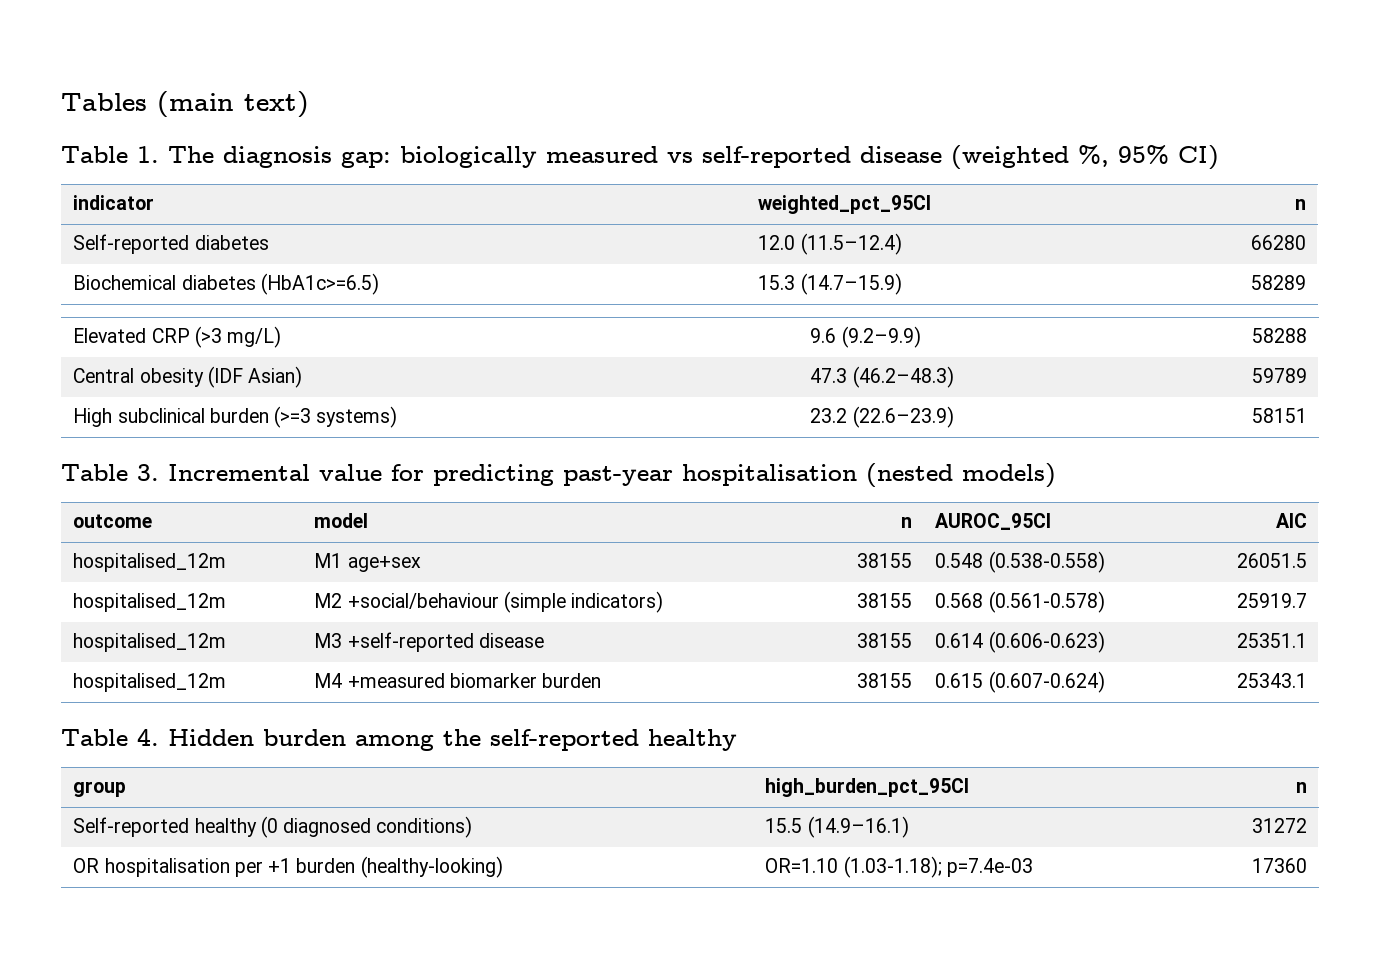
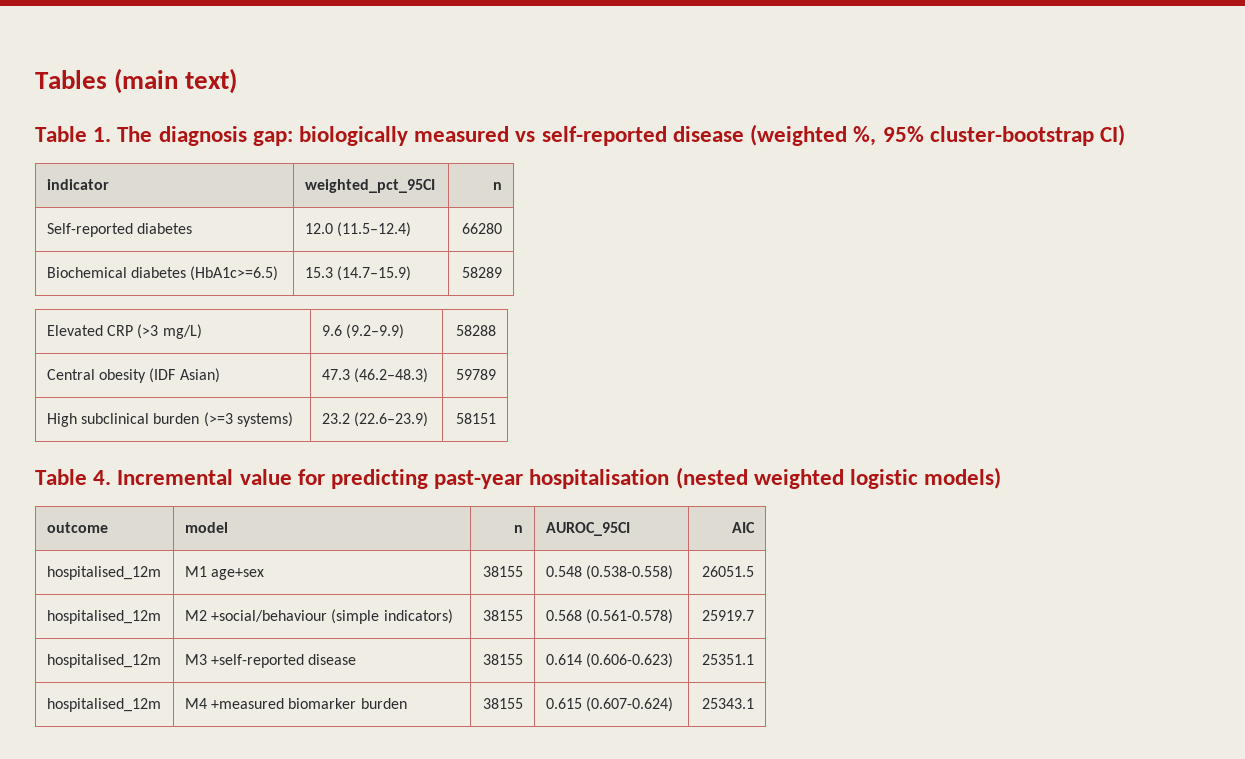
(1169, 154) none -> [929,126,1094,146] cluster-bootstrap
[137,464,159,481] 3. -> [93,470,112,485] 4.
(953, 475) none -> [753,469,919,489] weighted logistic
[61,728,737,751] [73,781,127,797] [765,778,970,797] [1295,782,1307,793] [73,816,473,838] [765,816,909,838] [1251,818,1307,833] [73,856,503,878] [765,856,1033,878] [1251,858,1307,873] // Table 4. Hidden burden among the self-reported healthy // group | high_burden_pct_95CI | n // Self-reported healthy (0 diagnosed conditions) | 15.5 (14.9–16.1) | 31272 // OR hospitalisation per +1 burden (healthy-looking) | OR=1.10 (1.03-1.18); p=7.4e-03 | 17360 -> (755, 703) none

